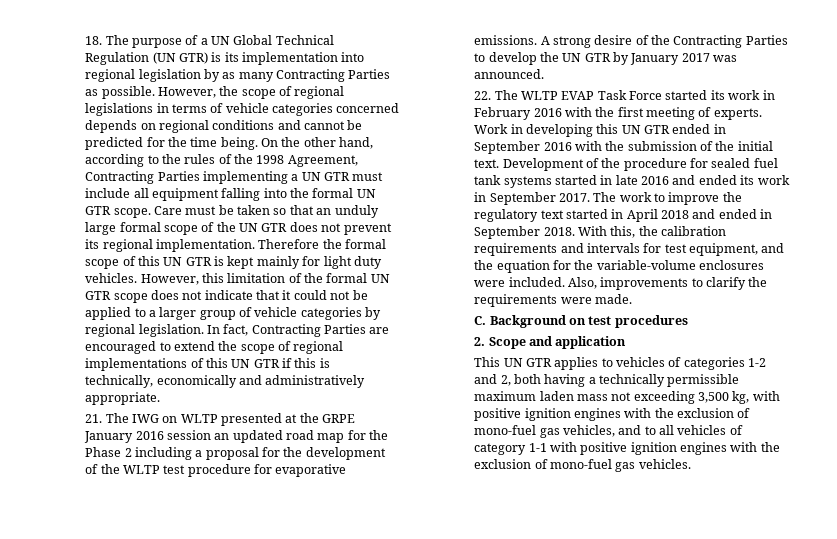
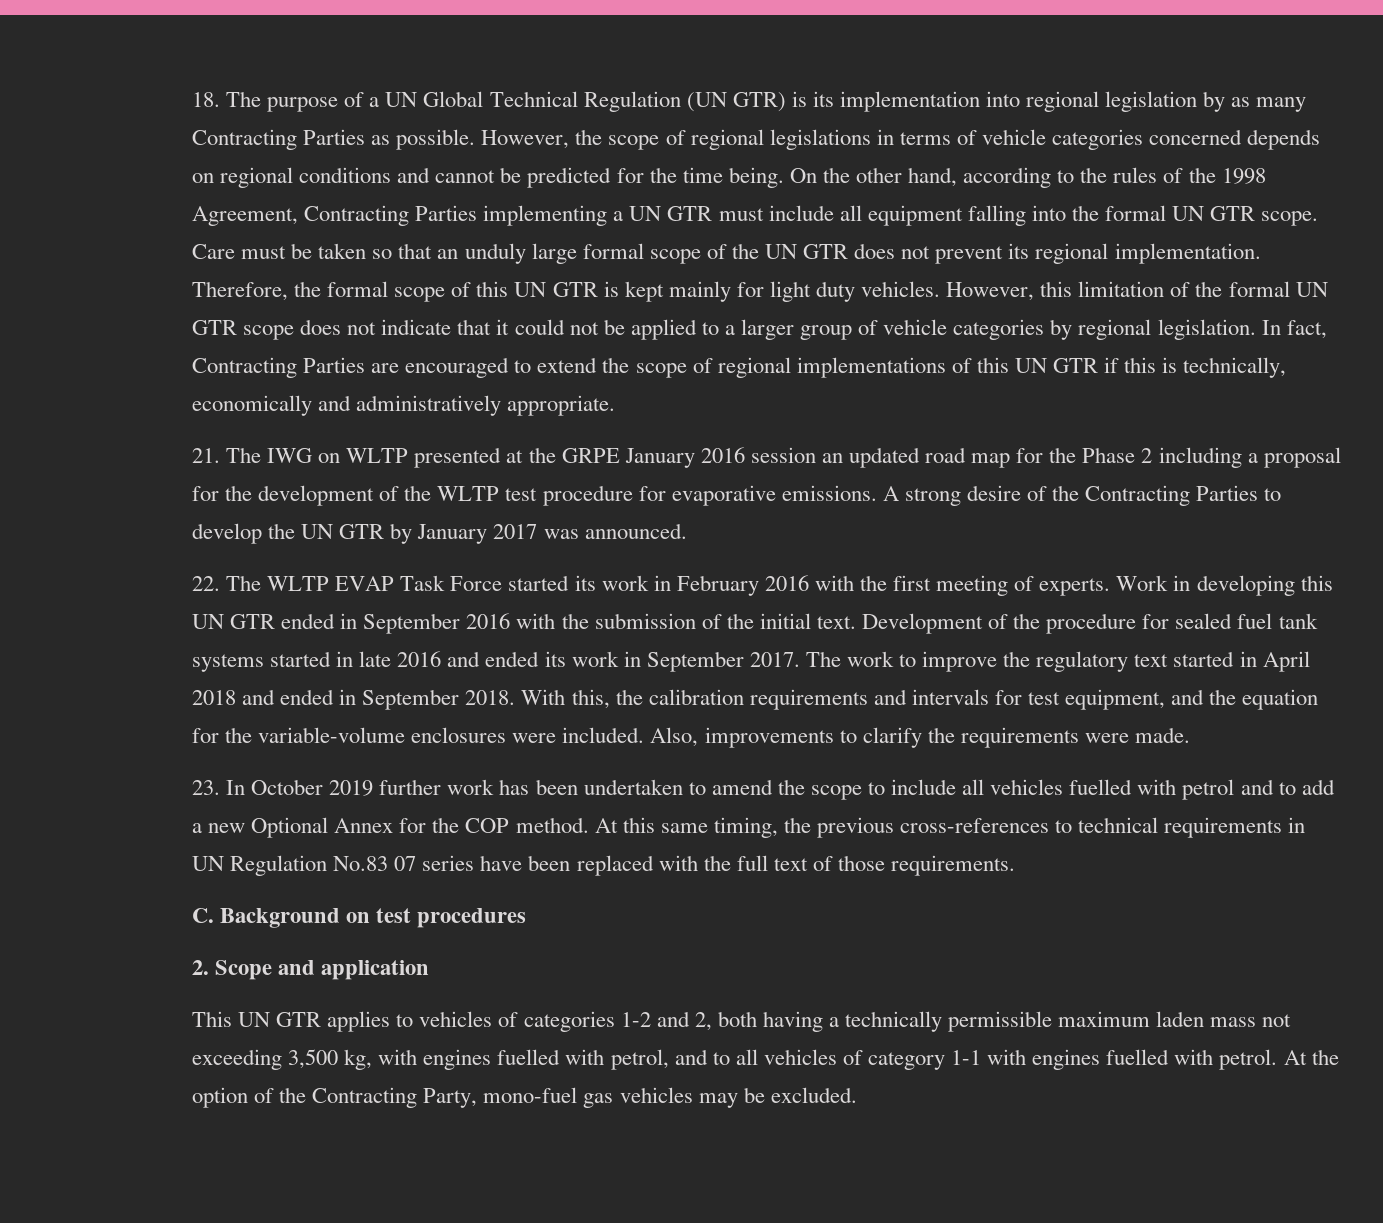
[258,239,320,249] Therefore -> [192,281,289,301] Therefore,
(632, 299) none -> [192,779,1335,800] [192,817,1306,838] [192,855,1016,876] // 23. In October 2019 further work has been undertaken to amend the scope to include all vehicles fuelled with petrol and to add a new Optional Annex for the COP method. At this same timing, the previous cross-references to technical requirements in UN Regulation No.83 07 series have been replaced with the full text of those requirements.
[474,408,751,421] [474,425,615,438] positive ignition engines with the exclusion of mono-fuel gas vehicles, -> [423,1049,669,1070] engines fuelled with petrol,
[580,442,780,455] [474,459,691,472] positive ignition engines with the exclusion of mono-fuel gas vehicles. -> [1032,1049,1339,1070] [192,1087,857,1108] engines fuelled with petrol. At the option of the Contracting Party, mono-fuel gas vehicles may be excluded.

